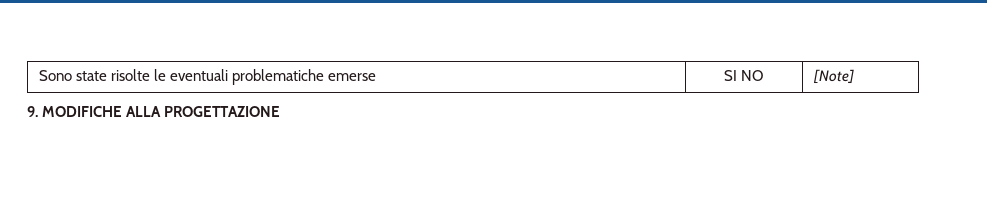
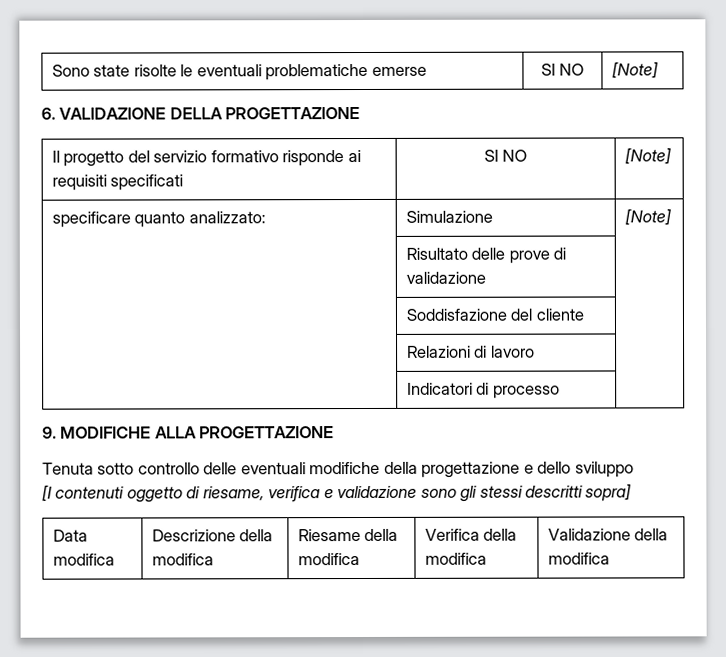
[27,106,281,117] 9. MODIFICHE ALLA PROGETTAZIONE -> [41,107,361,120] [51,150,361,167] [51,174,184,191] [483,149,528,162] [624,148,672,165] [51,211,266,228] [405,210,493,223] [624,209,672,226] [405,247,567,264] [405,271,486,284] [405,308,584,321] [406,345,535,358] [406,382,560,399] [42,426,335,439] [42,461,634,478] [42,484,633,503] [52,529,88,542] [52,553,115,566] [151,529,274,542] [151,553,214,566] [297,528,399,542] [297,553,360,566] [424,528,518,541] [424,552,487,565] [547,528,669,541] [547,552,610,565] 6. VALIDAZIONE DELLA PROGETTAZIONE // Il progetto del servizio formativo risponde ai requisiti specificati | SI NO | [Note] // specificare quanto analizzato: | Simulazione | [Note] // | Risultato delle prove di validazione | // | Soddisfazione del cliente | // | Relazioni di lavoro | // | Indicatori di processo | // 9. MODIFICHE ALLA PROGETTAZIONE // Tenuta sotto controllo delle eventuali modifiche della progettazione e dello sviluppo // [I contenuti oggetto di riesame, verifica e validazione sono gli stessi descritti sopra] // Data modifica | Descrizione della modifica | Riesame della modifica | Verifica della modifica | Validazione della modifica

